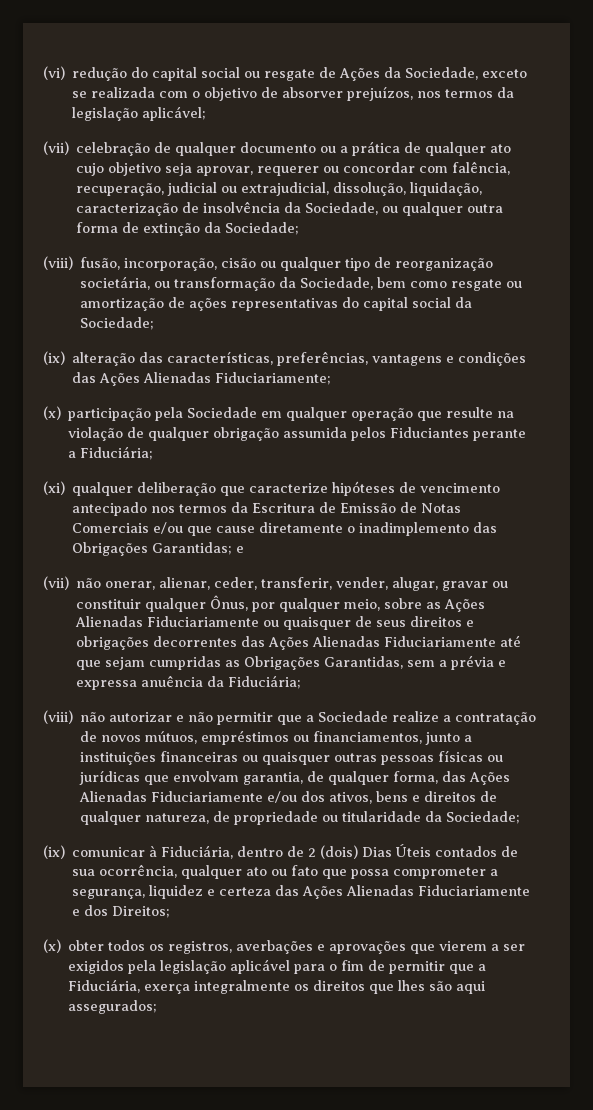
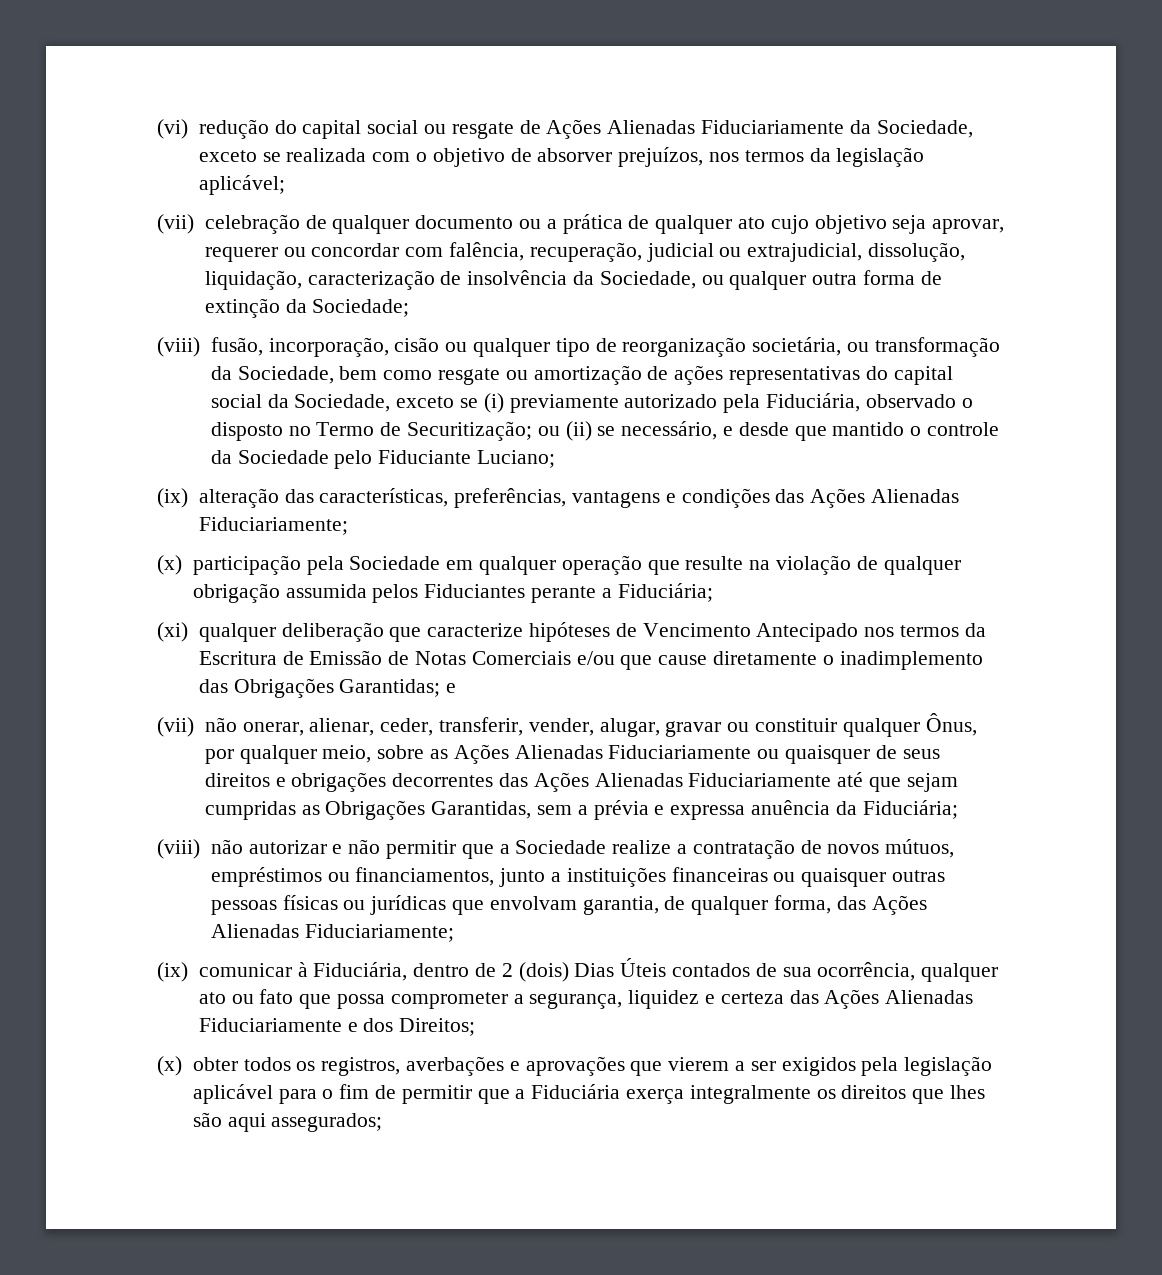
(381, 74) none -> [607,120,844,134] Alienadas Fiduciariamente
[80,317,155,330] Sociedade; -> [294,393,973,413] [210,421,1000,441] [210,450,555,469] Sociedade, exceto se (i) previamente autorizado pela Fiduciária, observado o disposto no Termo de Securitização; ou (ii) se necessário, e desde que mantido o controle da Sociedade pelo Fiduciante Luciano;
[420,483,501,493] [72,502,148,516] vencimento antecipado -> [642,623,859,642] Vencimento Antecipado
[151,791,498,804] [80,811,521,825] Fiduciariamente e/ou dos ativos, bens e direitos de qualquer natureza, de propriedade ou titularidade da Sociedade; -> [304,924,454,942] Fiduciariamente;
[68,979,141,993] Fiduciária, -> [531,1084,621,1099] Fiduciária

